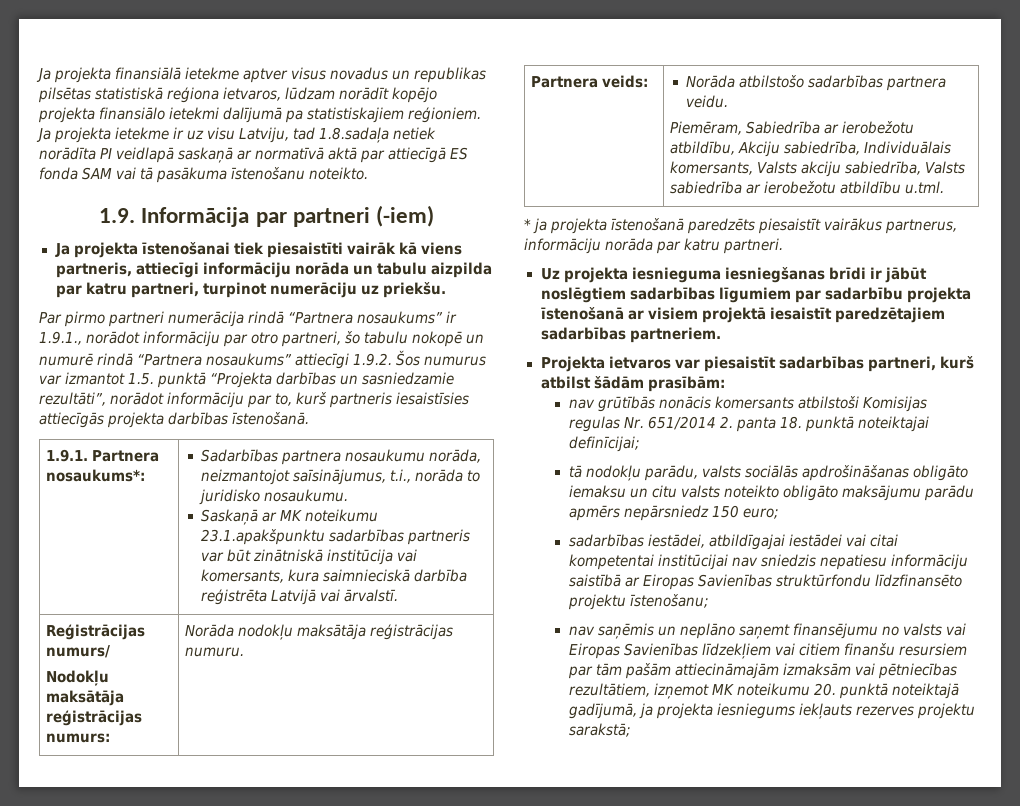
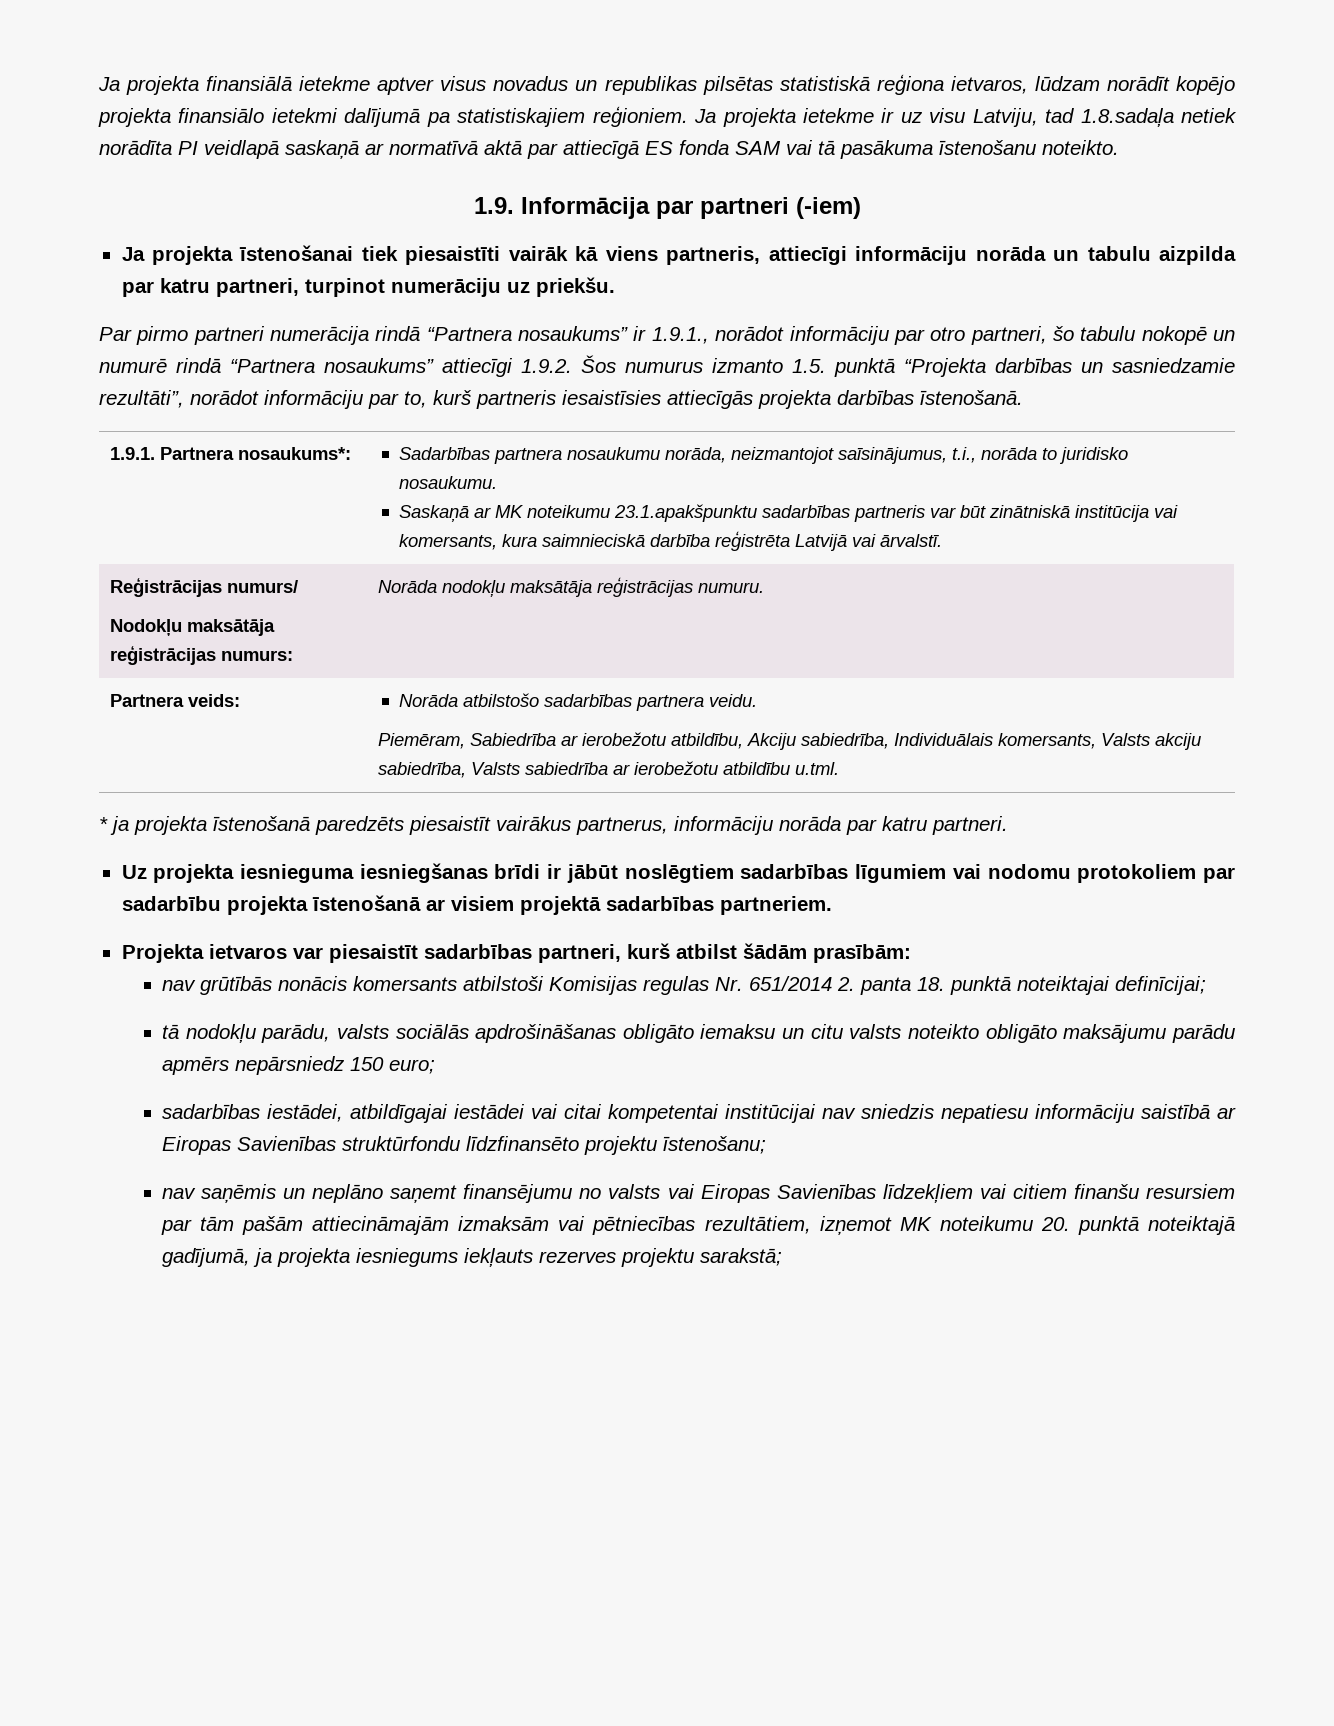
[39,372,126,385] var izmantot -> [712,358,783,373] izmanto
(791, 295) none -> [952,864,1197,883] vai nodomu protokoliem
[769,307,945,323] iesaistīt paredzētajiem -> (601, 905) none

